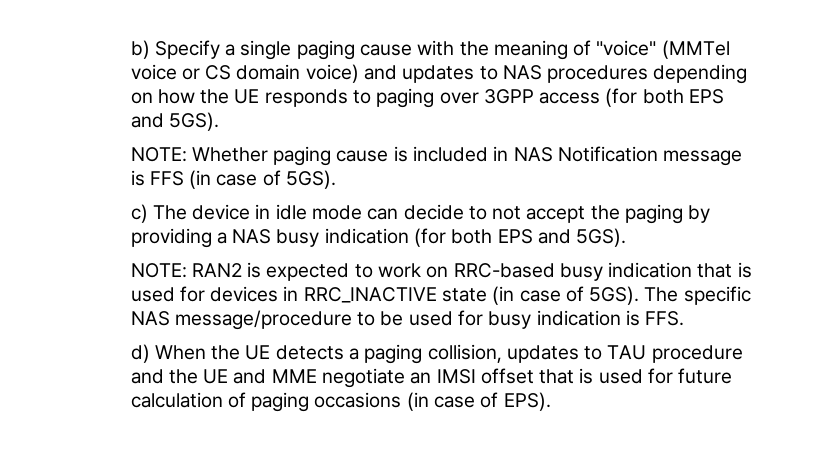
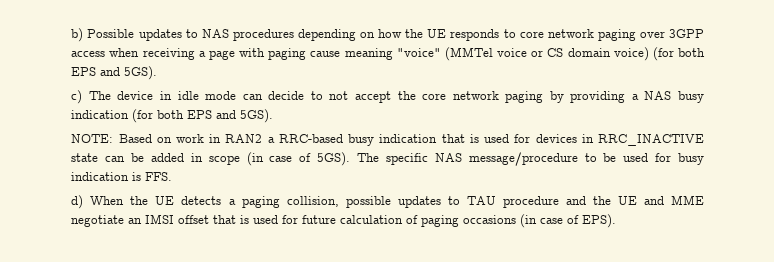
[154,40,730,60] [130,64,398,83] Specify a single paging cause with the meaning of "voice" (MMTel voice or CS domain voice) and -> [87,29,135,38] Possible
(372, 97) none -> [519,29,594,38] core network
[605,88,724,107] [130,112,219,131] [130,146,743,166] [130,170,337,189] (for both EPS and 5GS). // NOTE: Whether paging cause is included in NAS Notification message is FFS (in case of 5GS). -> [109,47,705,61] [71,66,158,80] when receiving a page with paging cause meaning "voice" (MMTel voice or CS domain voice) (for both EPS and 5GS).
(620, 212) none -> [422,91,499,100] core network
[191,262,449,281] RAN2 is expected to work on -> [118,134,275,143] Based on work in RAN2 a
(488, 295) none -> [105,153,240,165] can be added in scope
(502, 353) none -> [345,196,391,208] possible

